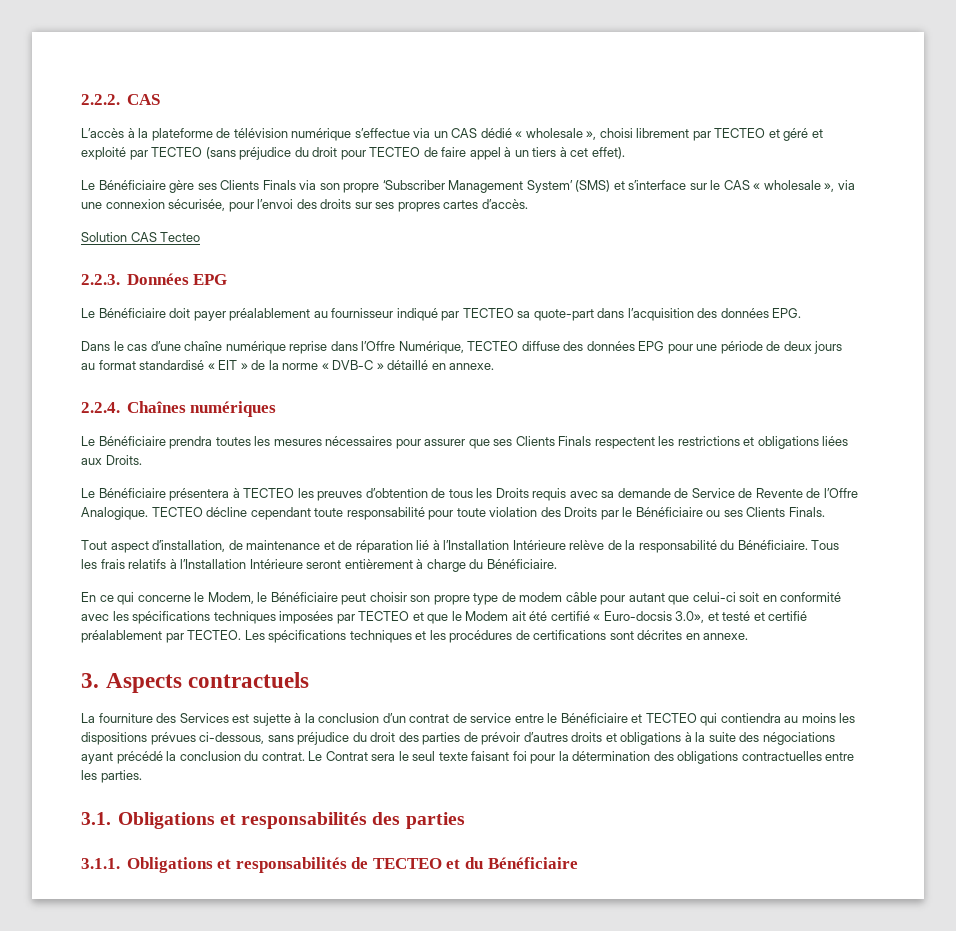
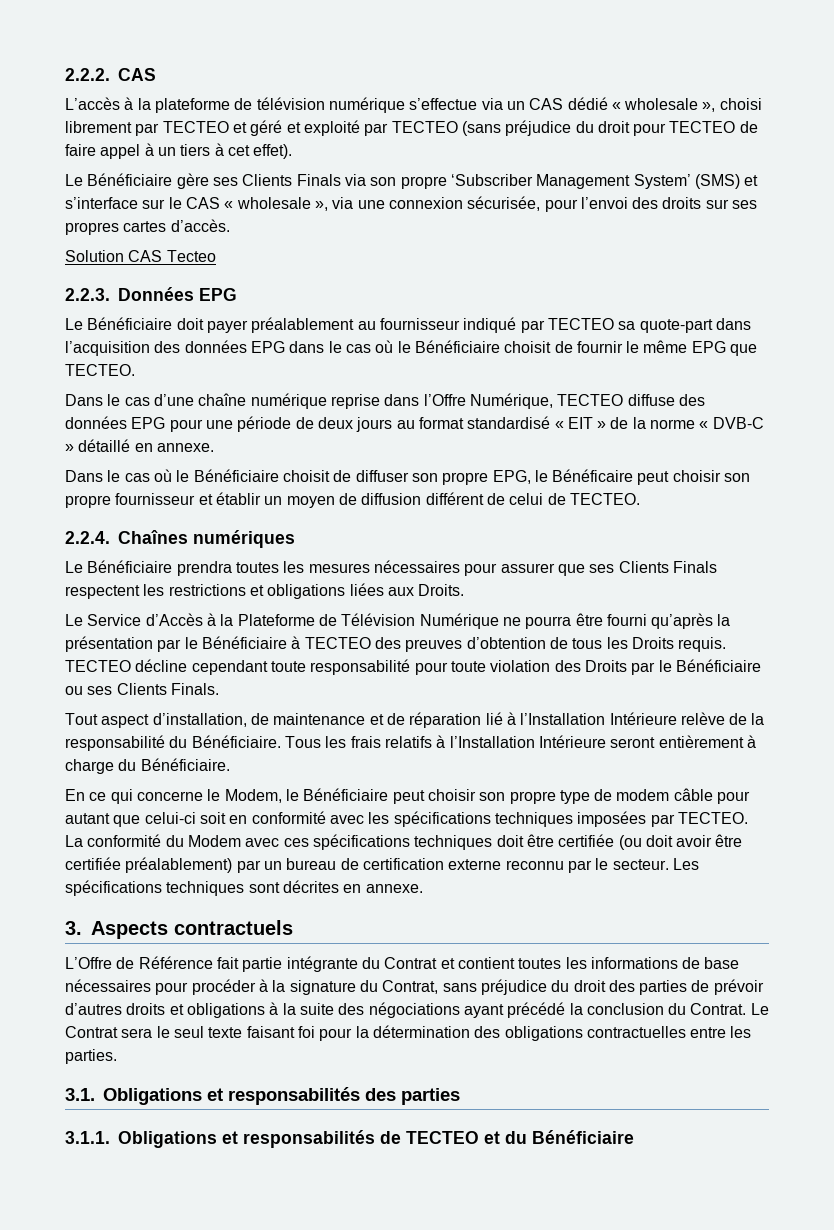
[772,308,802,318] EPG. -> [250,340,758,356] [65,364,135,376] EPG dans le cas où le Bénéficiaire choisit de fournir le même EPG que TECTEO.
(495, 366) none -> [65,469,751,485] [65,492,640,508] // Dans le cas où le Bénéficiaire choisit de diffuser son propre EPG, le Bénéficaire peut choisir son propre fournisseur et établir un moyen de diffusion différent de celui de TECTEO.
[98,488,230,501] Bénéficiaire présentera -> [87,613,731,629] [65,636,287,652] Service d’Accès à la Plateforme de Télévision Numérique ne pourra être fourni qu’après la présentation par le Bénéficiaire
[297,488,314,498] les -> [374,637,401,649] des
[532,488,858,501] [81,507,148,520] requis avec sa demande de Service de Revente de l’Offre Analogique. -> [678,637,727,652] requis.
[358,611,808,624] [81,630,607,643] TECTEO et que le Modem ait été certifié « Euro-docsis 3.0», et testé et certifié préalablement par TECTEO. Les spécifications techniques et les procédures de certifications -> [677,812,748,824] [65,834,743,850] [65,857,699,873] [65,880,245,896] TECTEO. La conformité du Modem avec ces spécifications techniques doit être certifiée (ou doit avoir être certifiée préalablement) par un bureau de certification externe reconnu par le secteur. Les spécifications techniques
[81,713,856,726] [81,732,265,745] La fourniture des Services est sujette à la conclusion d’un contrat de service entre le Bénéficiaire et TECTEO qui contiendra au moins les dispositions prévues ci-dessous, -> [65,956,740,972] [65,979,439,995] L’Offre de Référence fait partie intégrante du Contrat et contient toutes les informations de base nécessaires pour procéder à la signature du Contrat,
[261,752,305,761] contrat. -> [690,1003,747,1015] Contrat.

